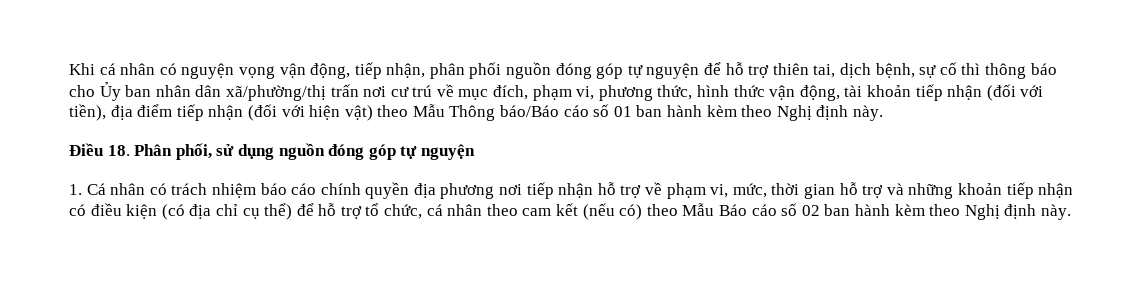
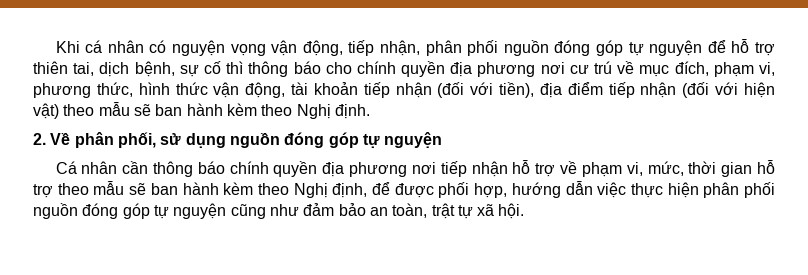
[99,82,359,101] Ủy ban nhân dân xã/phường/thị trấn -> [356,61,536,77] chính quyền địa phương
[412,104,883,121] [69,143,173,156] Mẫu Thông báo/Báo cáo số 01 ban hành kèm theo Nghị định này. // Điều 18. Phân -> [98,102,370,119] [33,132,114,148] mẫu sẽ ban hành kèm theo Nghị định. // 2. Về phân
[69,184,82,195] 1. -> (443, 140) none
[149,183,317,198] có trách nhiệm báo cáo -> [122,161,225,177] cần thông báo
[886,182,1074,199] [69,203,1071,220] và những khoản tiếp nhận có điều kiện (có địa chỉ cụ thể) để hỗ trợ tổ chức, cá nhân theo cam kết (nếu có) theo Mẫu Báo cáo số 02 ban hành kèm theo Nghị định này. -> [57,181,776,198] [33,203,525,219] theo mẫu sẽ ban hành kèm theo Nghị định, để được phối hợp, hướng dẫn việc thực hiện phân phối nguồn đóng góp tự nguyện cũng như đảm bảo an toàn, trật tự xã hội.

